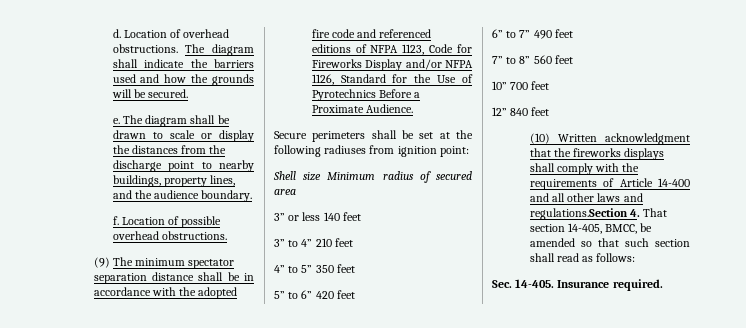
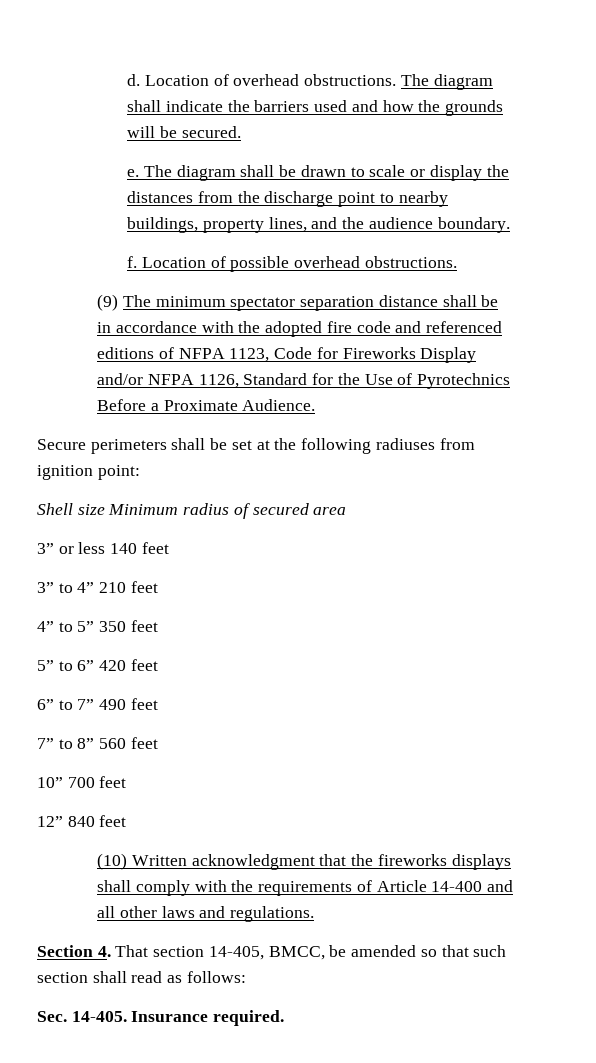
[529,208,628,220] regulations.Section -> [230,906,315,922] [37,945,93,957] regulations. // Section

